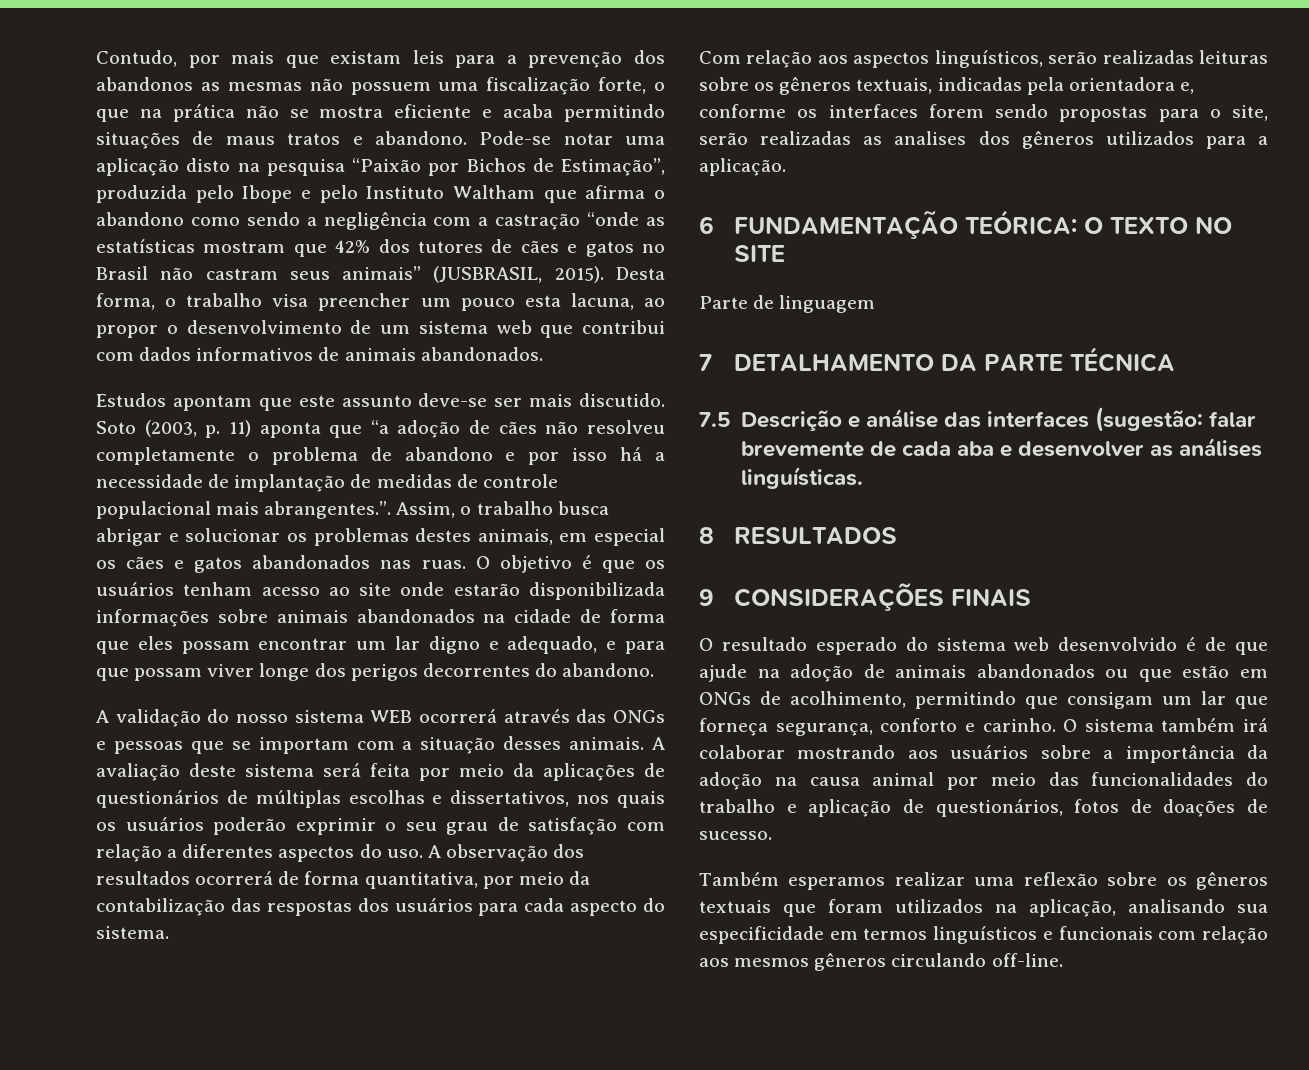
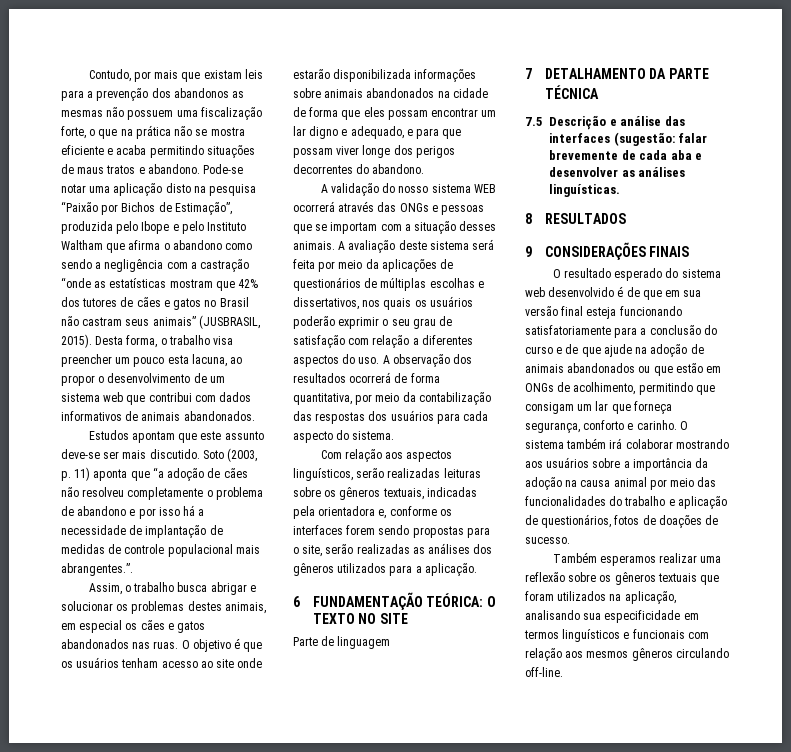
(392, 510) none -> (133, 569) //
[894,131,967,145] analises -> [428,543,471,554] análises
(1268, 648) none -> [665,290,702,297] [525,306,682,319] [525,325,717,338] [525,344,601,357] em sua versão final esteja funcionando satisfatoriamente para a conclusão do curso e de que

